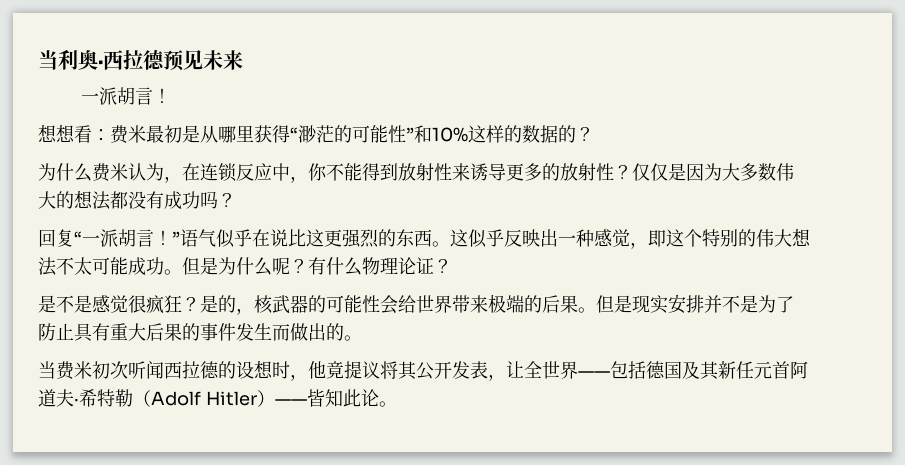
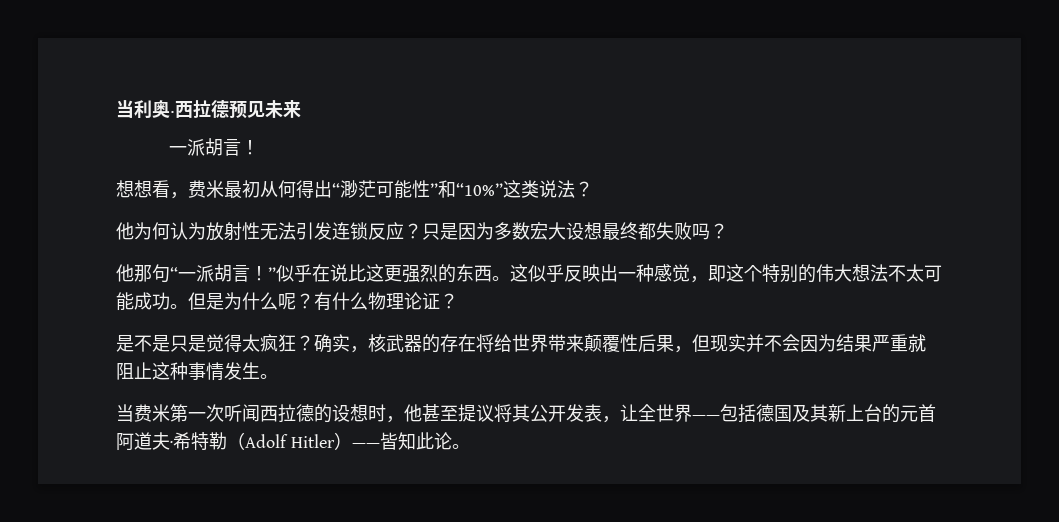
[92,129,110,141] ： -> [170,192,188,199] ，
[182,125,290,143] 是从哪里获得 -> [260,180,332,198] 从何得出
[334,125,352,143] 的 -> (376, 189) none
[432,125,594,143] [38,163,794,183] [38,190,200,210] 10%这样的数据的？ // 为什么费米认为，在连锁反应中，你不能得到放射性来诱导更多的放射性？仅仅是因为大多数伟大的想法都没有成功 -> [456,180,593,198] [116,222,692,241] “10%”这类说法？ // 他为何认为放射性无法引发连锁反应？只是因为多数宏大设想最终都失败
[38,229,74,247] 回复 -> [116,264,170,283] 他那句
[180,229,216,247] 语气 -> (276, 273) none
[92,295,236,314] 感觉很疯狂？是的 -> [170,334,350,353] 只是觉得太疯狂？确实
[326,295,398,314] 可能性会 -> [440,334,494,352] 存在将
[488,294,794,314] [38,323,344,342] 极端的后果。但是现实安排并不是为了防止具有重大后果的事件发生而做出的 -> [584,334,926,353] [116,362,260,381] 颠覆性后果，但现实并不会因为结果严重就阻止这种事情发生
[92,361,110,379] 初 -> [170,404,206,422] 第一
[326,361,344,379] 竟 -> [422,404,458,422] 甚至
[736,361,754,379] 任 -> [846,404,900,423] 上台的

